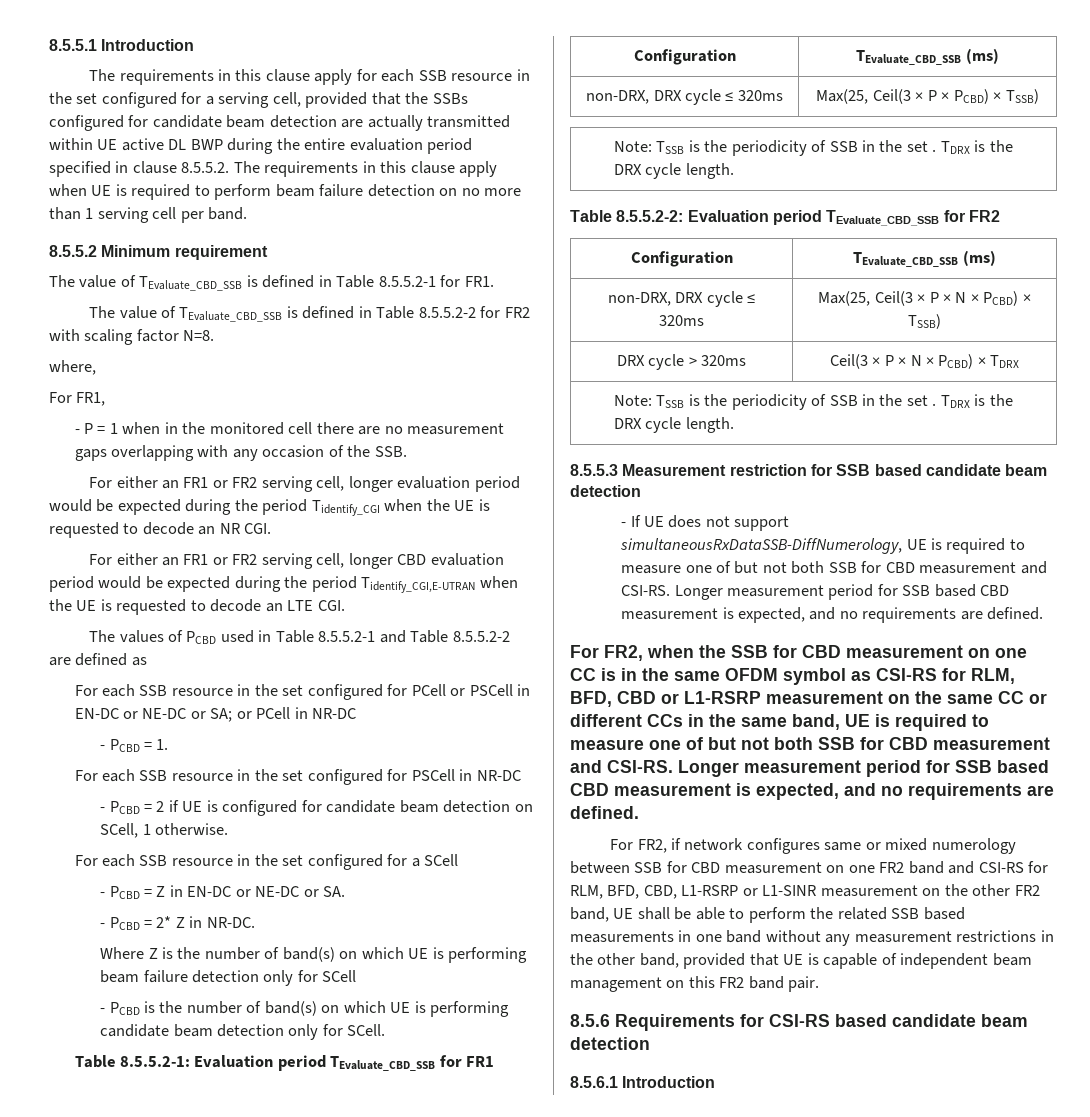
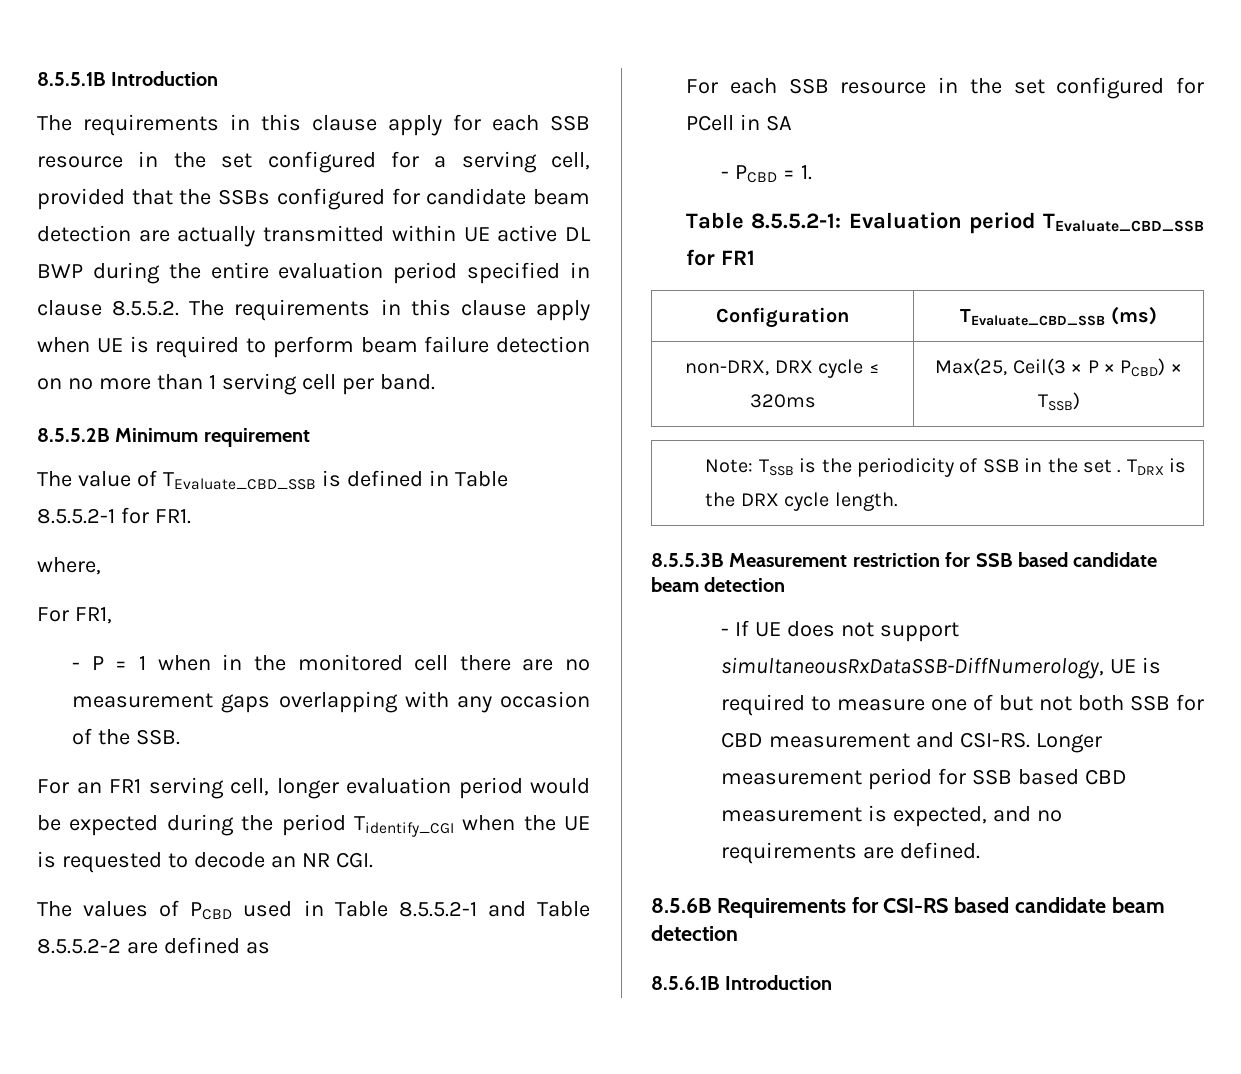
[49,39,97,51] 8.5.5.1 -> [37,72,106,86] 8.5.5.1B
[49,245,97,257] 8.5.5.2 -> [37,428,110,442] 8.5.5.2B
[89,306,530,322] [49,329,215,345] // The value of TEvaluate_CBD_SSB is defined in Table 8.5.5.2-2 for FR2 with scaling factor N=8. -> (191, 516) none
[116,476,258,489] either an FR1 or FR2 -> [76,779,141,794] an FR1
[89,553,504,569] [49,576,518,593] [49,599,345,615] // For either an FR1 or FR2 serving cell, longer CBD evaluation period would be expected during the period Tidentify_CGI,E-UTRAN when the UE is requested to decode an LTE CGI. -> (373, 860) none
[450,684,531,696] [74,707,357,722] [100,739,169,752] [74,769,521,785] [100,800,533,816] [100,823,228,838] [74,854,459,870] [100,885,346,899] [100,916,255,930] [100,947,528,963] [100,970,357,986] [100,1001,510,1017] [100,1024,386,1040] or PSCell in EN-DC or NE-DC or SA; or PCell in NR-DC // - PCBD = 1. // For each SSB resource in the set configured for PSCell in NR-DC // - PCBD = 2 if UE is configured for candidate beam detection on SCell, 1 otherwise. // For each SSB resource in the set configured for a SCell // - PCBD = Z in EN-DC or NE-DC or SA. // - PCBD = 2* Z in NR-DC. // Where Z is the number of band(s) on which UE is performing beam failure detection only for SCell // - PCBD is the number of band(s) on which UE is performing candidate beam detection only for SCell. -> [740,114,793,131] [721,165,813,183] in SA // - PCBD = 1.
[570,210,1000,226] [630,251,733,267] [853,250,996,267] [607,291,756,307] [659,315,704,326] [818,291,1031,306] [908,314,941,329] [616,354,747,370] [829,354,1020,369] [613,394,1013,410] [613,417,734,433] [570,464,618,476] Table 8.5.5.2-2: Evaluation period TEvaluate_CBD_SSB for FR2 // Configuration | TEvaluate_CBD_SSB (ms) // non-DRX, DRX cycle ≤ 320ms | Max(25, Ceil(3 × P × N × PCBD) × TSSB) // DRX cycle > 320ms | Ceil(3 × P × N × PCBD) × TDRX // Note: TSSB is the periodicity of SSB in the set . TDRX is the DRX cycle length. // 8.5.5.3 -> [651,553,724,567] 8.5.5.3B
[570,645,1027,661] [570,668,1015,685] [570,691,1047,707] [570,714,989,731] [570,737,1050,750] [570,760,1049,777] [570,783,1054,800] [570,806,639,819] [610,838,1016,854] [570,861,1049,874] [570,884,1040,899] [570,907,965,923] [570,930,1054,946] [570,953,1032,969] [570,976,820,992] [570,1014,610,1027] For FR2, when the SSB for CBD measurement on one CC is in the same OFDM symbol as CSI-RS for RLM, BFD, CBD or L1-RSRP measurement on the same CC or different CCs in the same band, UE is required to measure one of but not both SSB for CBD measurement and CSI-RS. Longer measurement period for SSB based CBD measurement is expected, and no requirements are defined. // For FR2, if network configures same or mixed numerology between SSB for CBD measurement on one FR2 band and CSI-RS for RLM, BFD, CBD, L1-RSRP or L1-SINR measurement on the other FR2 band, UE shall be able to perform the related SSB based measurements in one band without any measurement restrictions in the other band, provided that UE is capable of independent beam management on this FR2 band pair. // 8.5.6 -> [651,898,711,913] 8.5.6B
[570,1076,618,1088] 8.5.6.1 -> [651,976,720,990] 8.5.6.1B

